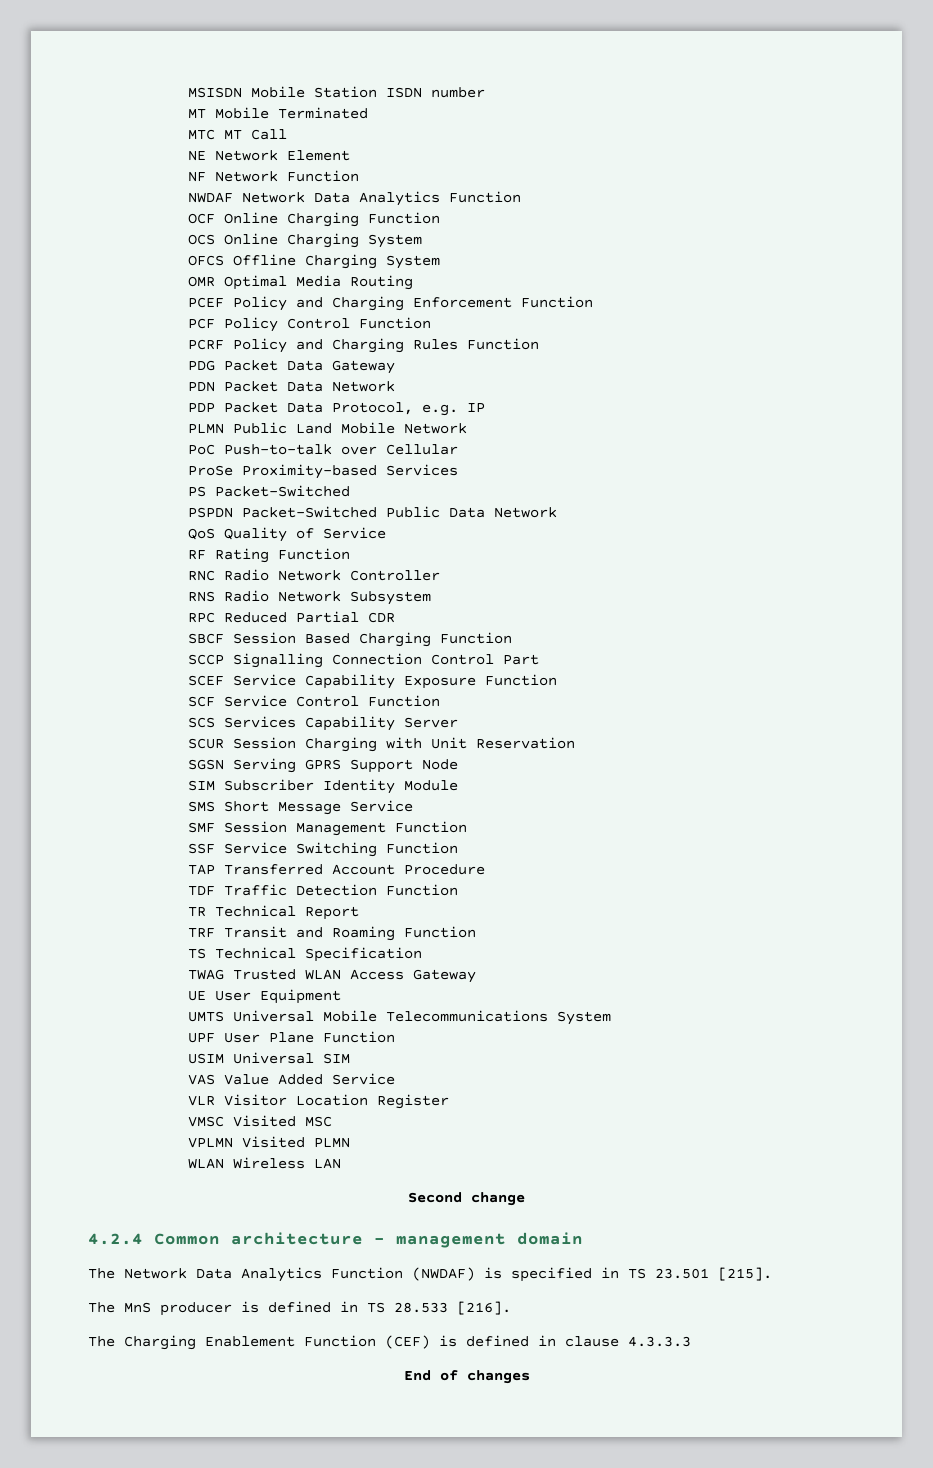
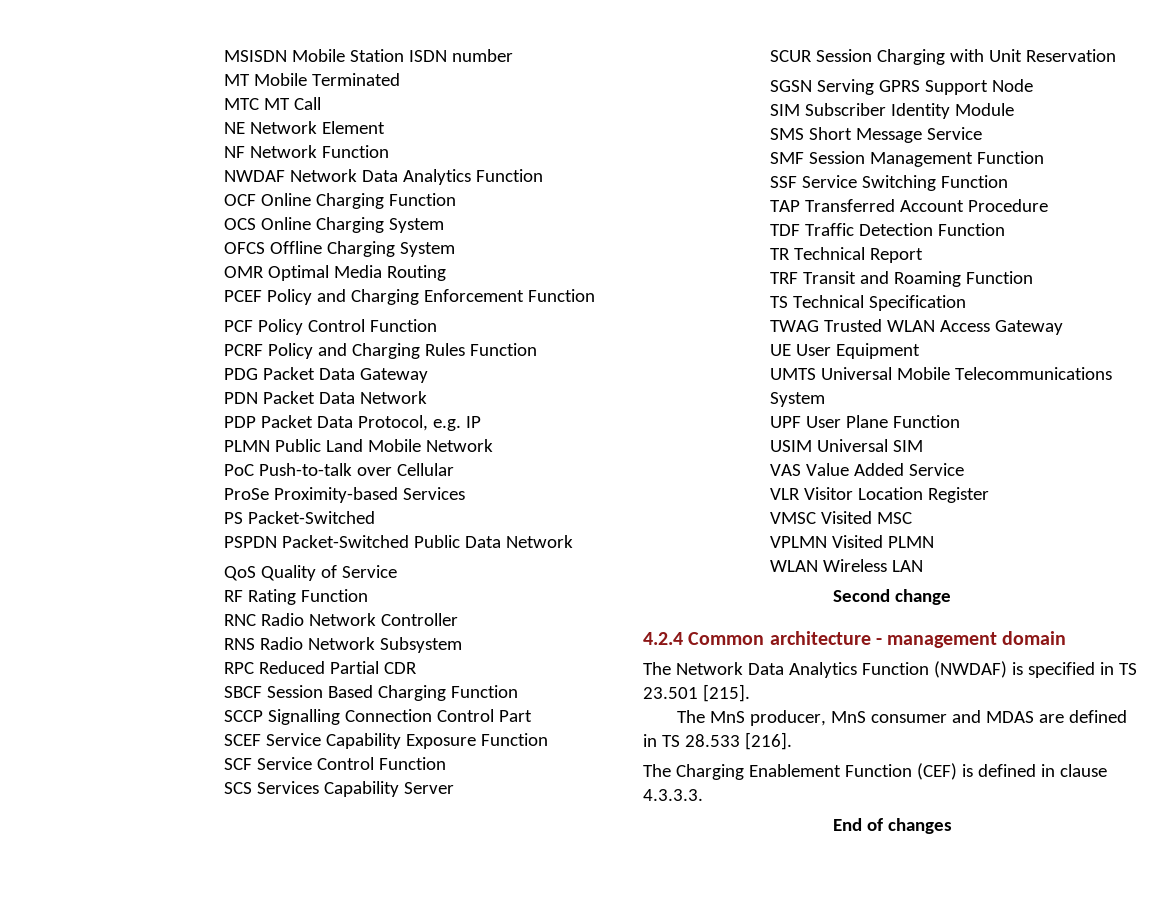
[160,1301,259,1316] producer is -> [749,710,1064,726] producer, MnS consumer and MDAS are
[628,1336,691,1347] 4.3.3.3 -> [643,789,703,801] 4.3.3.3.

